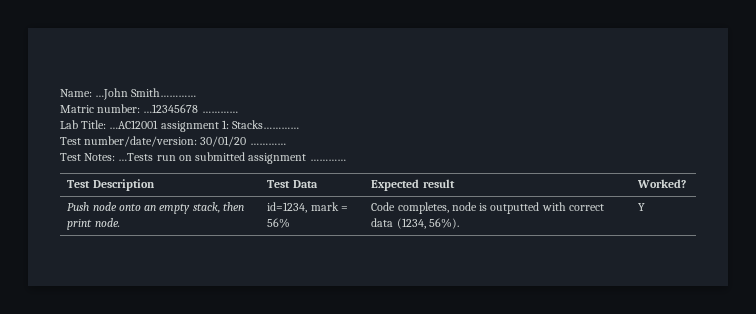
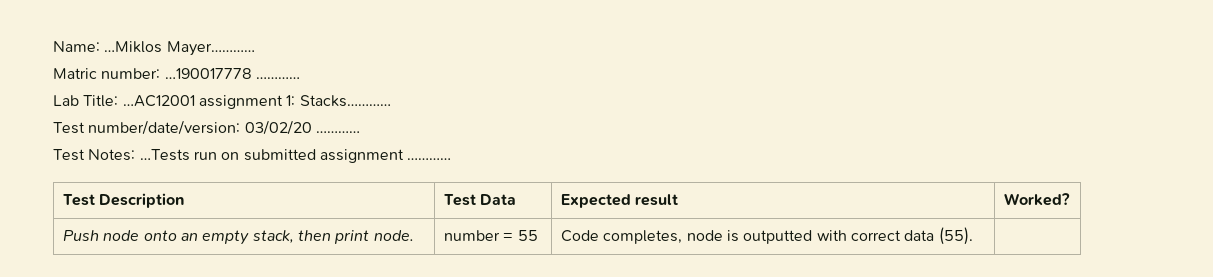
[95,88,197,100] …John Smith………… -> [104,41,255,56] …Miklos Mayer…………
[143,104,199,113] …12345678 -> [164,68,252,79] …190017778
[200,136,247,147] 30/01/20 -> [244,120,312,135] 03/02/20
[267,202,348,213] [267,218,291,228] id=1234, mark = 56% -> [443,230,538,241] number = 55
[396,218,459,229] [638,203,646,211] (1234, 56%). | Y -> [938,227,973,245] (55). |

